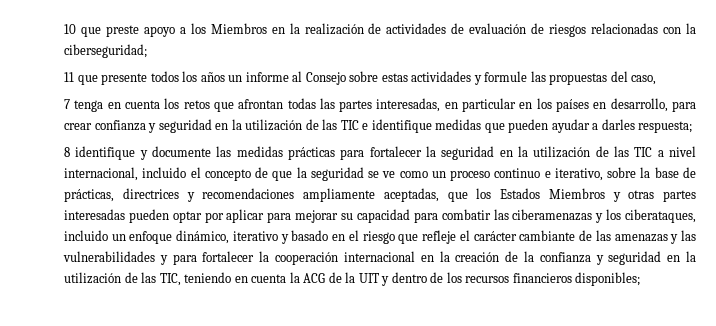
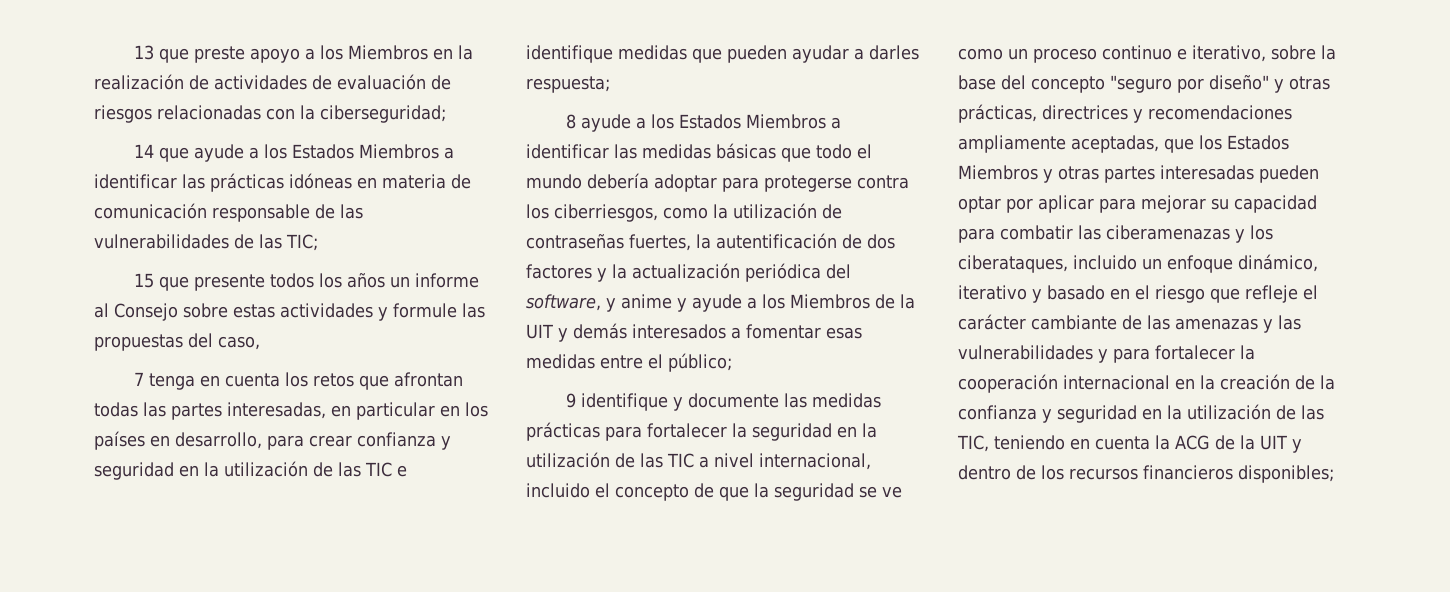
[64,24,76,34] 10 -> [133,45,154,60] 13
[64,72,74,82] 11 -> [133,144,454,162] [94,173,471,192] [94,203,363,222] [94,234,318,251] [133,273,154,288] 14 que ayude a los Estados Miembros a identificar las prácticas idóneas en materia de comunicación responsable de las vulnerabilidades de las TIC; // 15
(70, 152) none -> [580,114,841,132] [526,143,872,162] [526,173,909,192] [526,203,842,222] [526,233,895,251] [526,263,851,282] [526,294,915,312] [526,323,862,342] [526,353,732,372] [565,393,576,408] ayude a los Estados Miembros a identificar las medidas básicas que todo el mundo debería adoptar para protegerse contra los ciberriesgos, como la utilización de contraseñas fuertes, la autentificación de dos factores y la actualización periódica del software, y anime y ayude a los Miembros de la UIT y demás interesados a fomentar esas medidas entre el público; // 9
[683,167,696,178] de -> [1001,75,1330,93] del concepto "seguro por diseño" y otras

